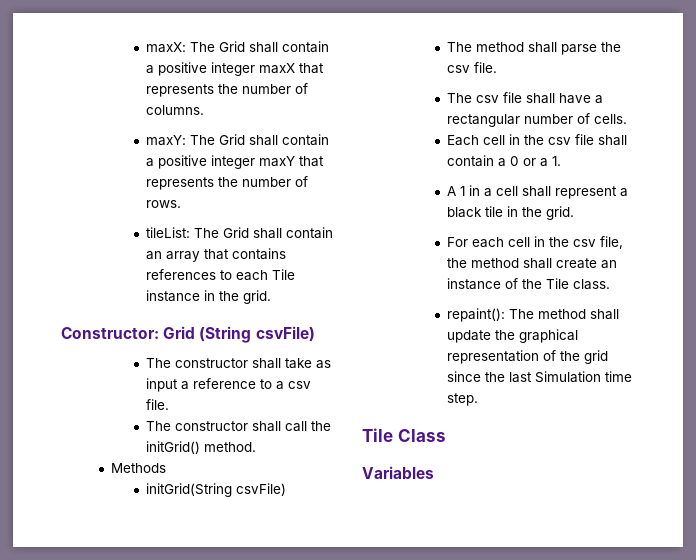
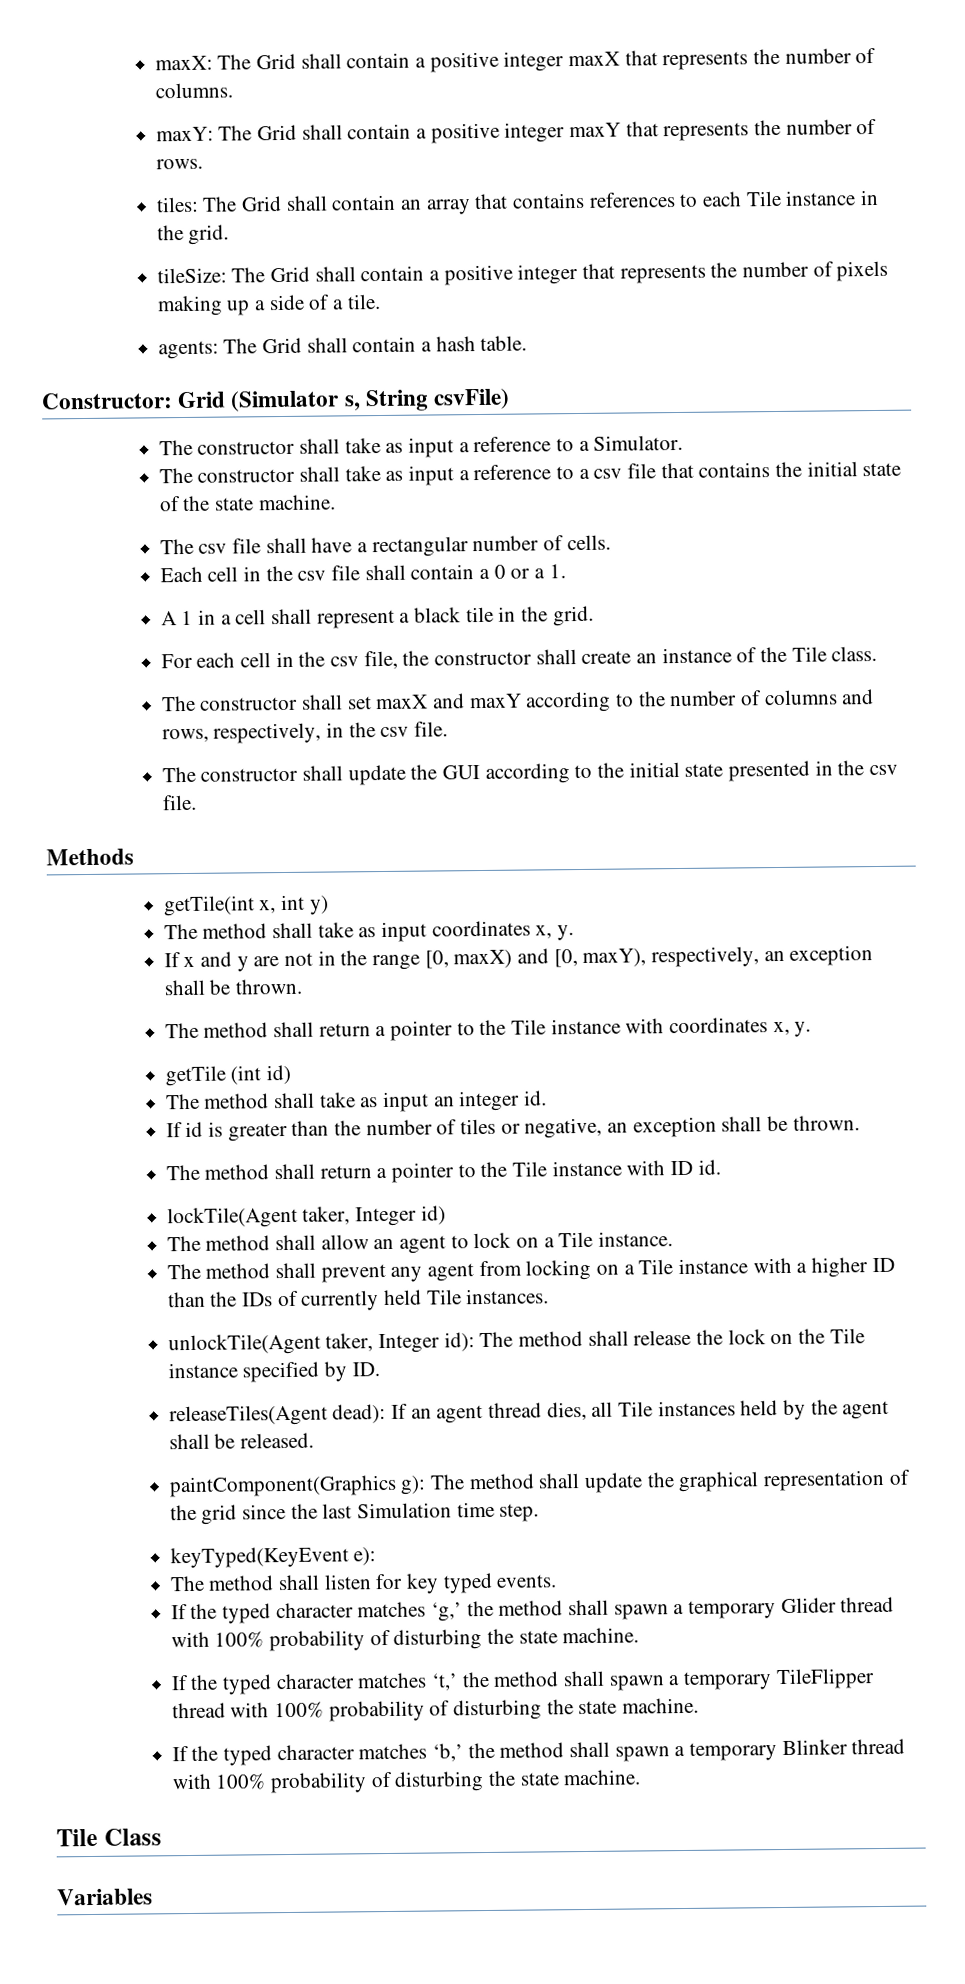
[146,227,191,238] tileList: -> [155,196,199,213] tiles:
(272, 297) none -> [156,260,889,286] [156,294,381,317] [157,335,528,360] // tileSize: The Grid shall contain a positive integer that represents the number of pixels making up a side of a tile. // agents: The Grid shall contain a hash table.
[199,326,252,343] (String -> [230,389,429,412] (Simulator s, String
[288,381,312,389] [146,399,170,410] [146,421,332,432] [146,441,257,454] [111,463,167,473] [146,483,287,497] [447,42,622,55] [447,62,498,73] csv file. // The constructor shall call the initGrid() method. // Methods // initGrid(String csvFile) // The method shall parse the csv file. -> [593,434,684,451] [158,461,902,486] [158,494,336,512] Simulator. // The constructor shall take as input a reference to a csv file that contains the initial state of the state machine.
[471,258,520,268] method -> [433,651,532,666] constructor
[447,308,506,322] repaint(): -> [160,689,875,713] [161,721,448,744] [161,760,898,786] [161,794,197,811] [46,848,134,866] [163,894,329,917] [163,920,574,943] [163,945,874,972] [163,978,303,996] [164,1017,812,1041] [164,1064,291,1087] [165,1090,547,1113] [165,1115,860,1142] [165,1159,721,1183] [166,1205,446,1229] [166,1231,673,1254] [166,1257,895,1283] [167,1288,550,1311] [167,1328,865,1356] [167,1361,380,1383] [168,1399,890,1427] [168,1432,314,1450] [168,1474,427,1498] The constructor shall set maxX and maxY according to the number of columns and rows, respectively, in the csv file. // The constructor shall update the GUI according to the initial state presented in the csv file. // Methods // getTile(int x, int y) // The method shall take as input coordinates x, y. // If x and y are not in the range [0, maxX) and [0, maxY), respectively, an exception shall be thrown. // The method shall return a pointer to the Tile instance with coordinates x, y. // getTile (int id) // The method shall take as input an integer id. // If id is greater than the number of tiles or negative, an exception shall be thrown. // The method shall return a pointer to the Tile instance with ID id. // lockTile(Agent taker, Integer id) // The method shall allow an agent to lock on a Tile instance. // The method shall prevent any agent from locking on a Tile instance with a higher ID than the IDs of currently held Tile instances. // unlockTile(Agent taker, Integer id): The method shall release the lock on the Tile instance specified by ID. // releaseTiles(Agent dead): If an agent thread dies, all Tile instances held by the agent shall be released. // paintComponent(Graphics g):
(479, 399) none -> [169,1546,377,1569] [169,1572,558,1594] [170,1596,895,1624] [170,1627,640,1652] [170,1668,875,1695] [171,1697,699,1722] [171,1738,906,1766] [171,1769,642,1794] // keyTyped(KeyEvent e): // The method shall listen for key typed events. // If the typed character matches ‘g,’ the method shall spawn a temporary Glider thread with 100% probability of disturbing the state machine. // If the typed character matches ‘t,’ the method shall spawn a temporary TileFlipper thread with 100% probability of disturbing the state machine. // If the typed character matches ‘b,’ the method shall spawn a temporary Blinker thread with 100% probability of disturbing the state machine.

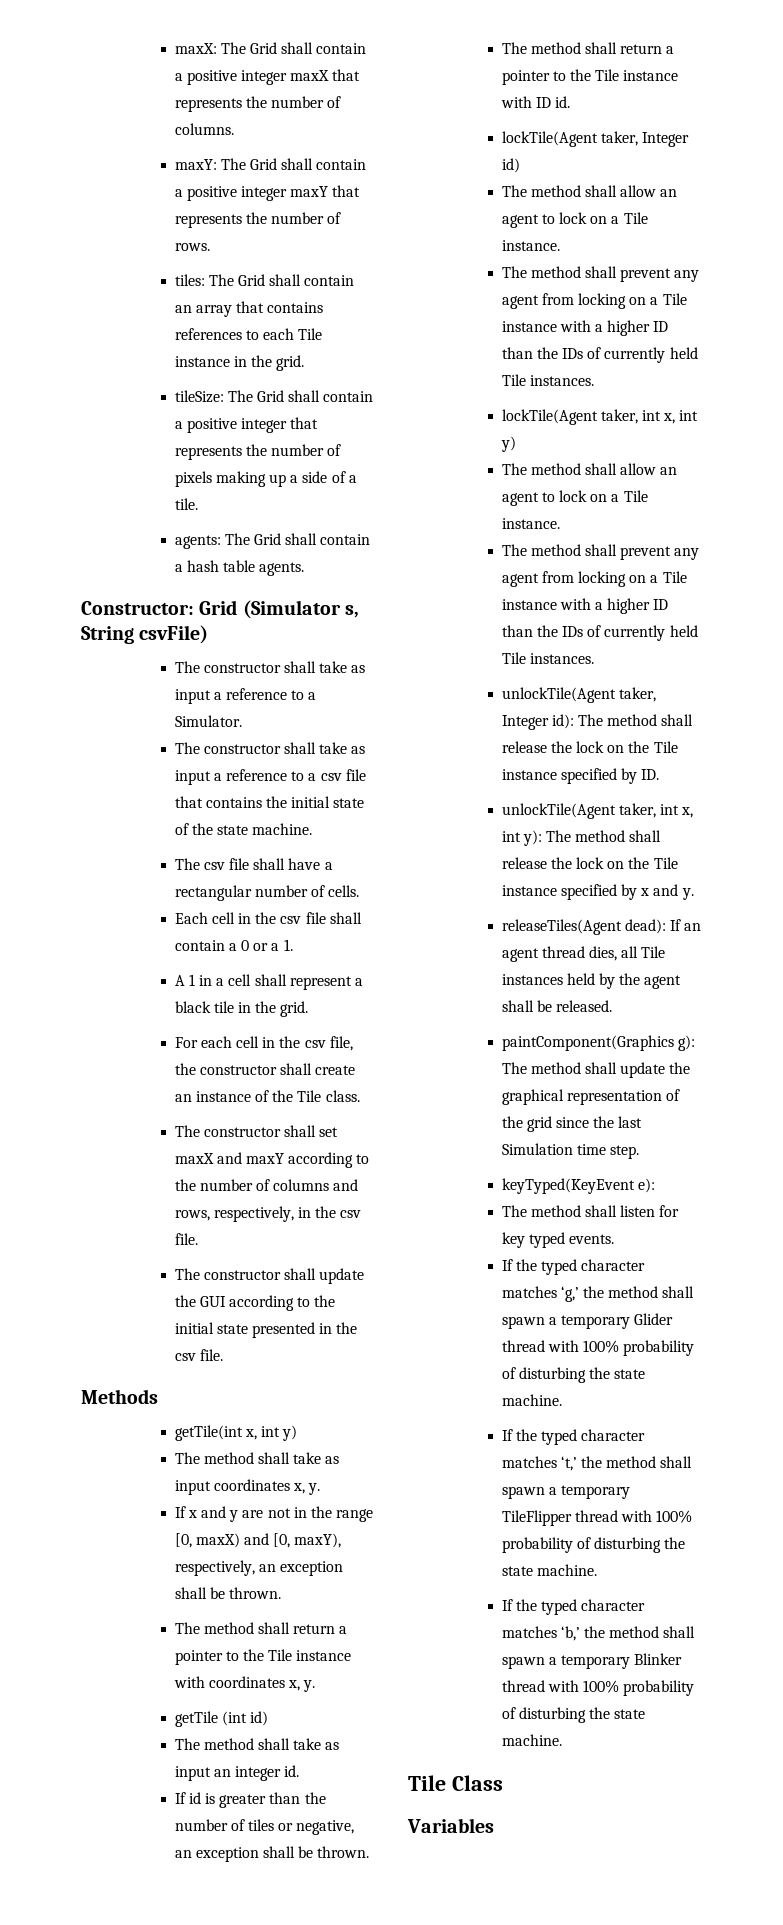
[480,335,528,351] table. -> [222,560,305,576] table agents.
(550, 1296) none -> [501,409,699,425] [500,436,516,452] [501,463,678,475] [501,490,648,506] [501,518,560,529] [501,544,700,560] [501,571,687,587] [501,598,669,614] [501,625,698,641] [501,652,594,664] // lockTile(Agent taker, int x, int y) // The method shall allow an agent to lock on a Tile instance. // The method shall prevent any agent from locking on a Tile instance with a higher ID than the IDs of currently held Tile instances.
(380, 1369) none -> [501,803,694,819] [501,830,662,846] [501,857,678,869] [501,884,694,900] // unlockTile(Agent taker, int x, int y): The method shall release the lock on the Tile instance specified by x and y.

